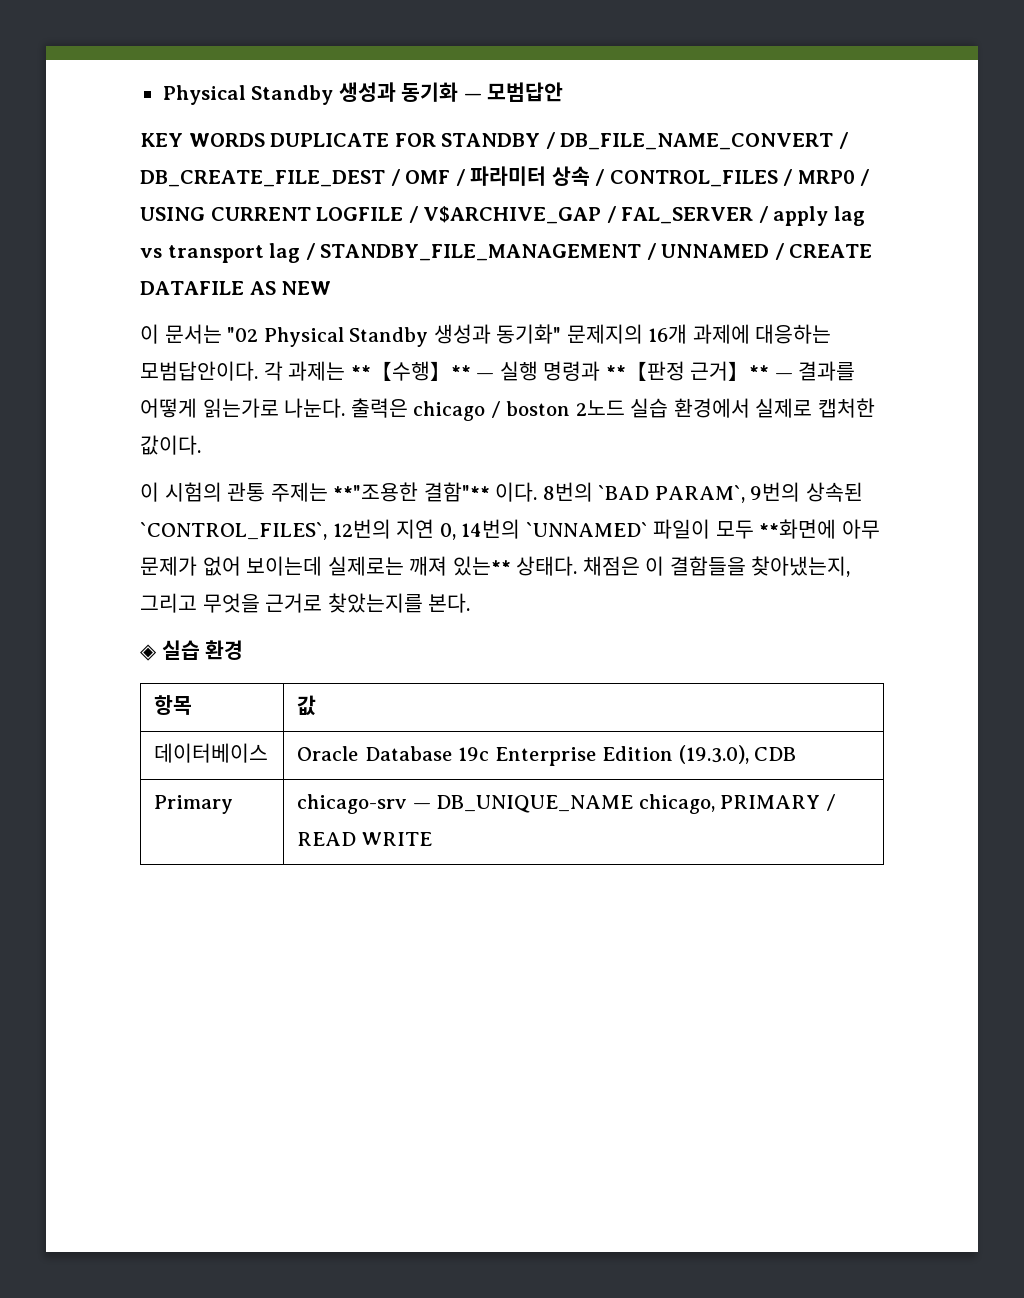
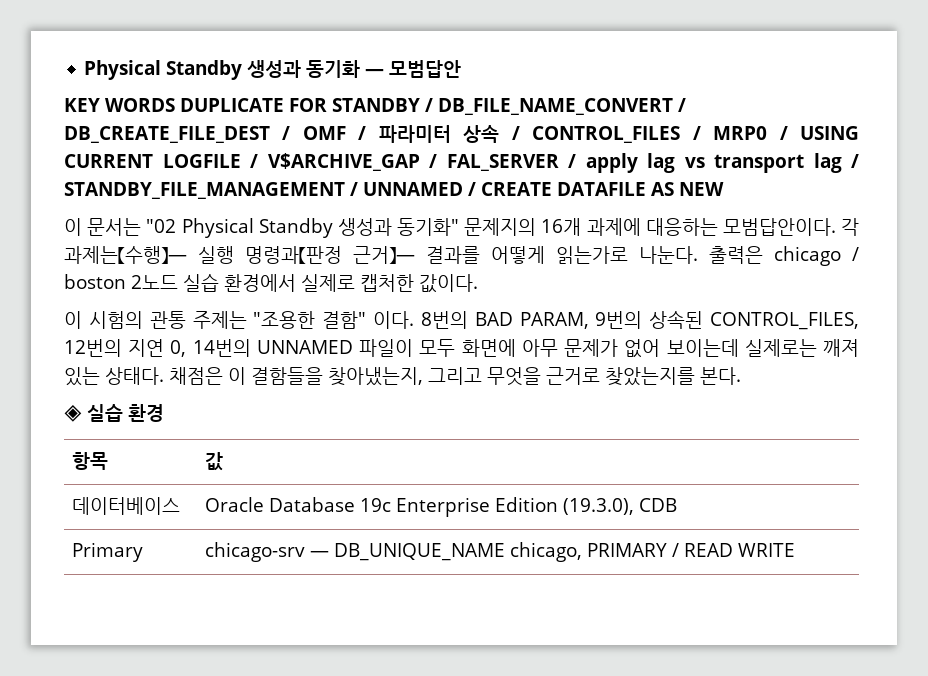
[350,365,371,379] ** -> (118, 255) none
[450,365,471,379] ** -> (168, 255) none
[605,365,626,379] ** -> (299, 255) none
[749,365,770,379] ** -> (396, 255) none
[333,482,745,503] **"조용한 결함"** 이다. 8번의 `BAD PARAM`, -> [253,311,589,329] "조용한 결함" 이다. 8번의 BAD PARAM,
[140,522,327,540] `CONTROL_FILES`, -> [709,312,859,330] CONTROL_FILES,
[525,522,648,537] `UNNAMED` -> [256,340,353,354] UNNAMED
[759,519,837,539] **화면에 -> [461,339,516,357] 화면에
[452,556,511,576] 있는** -> [64,367,100,386] 있는

